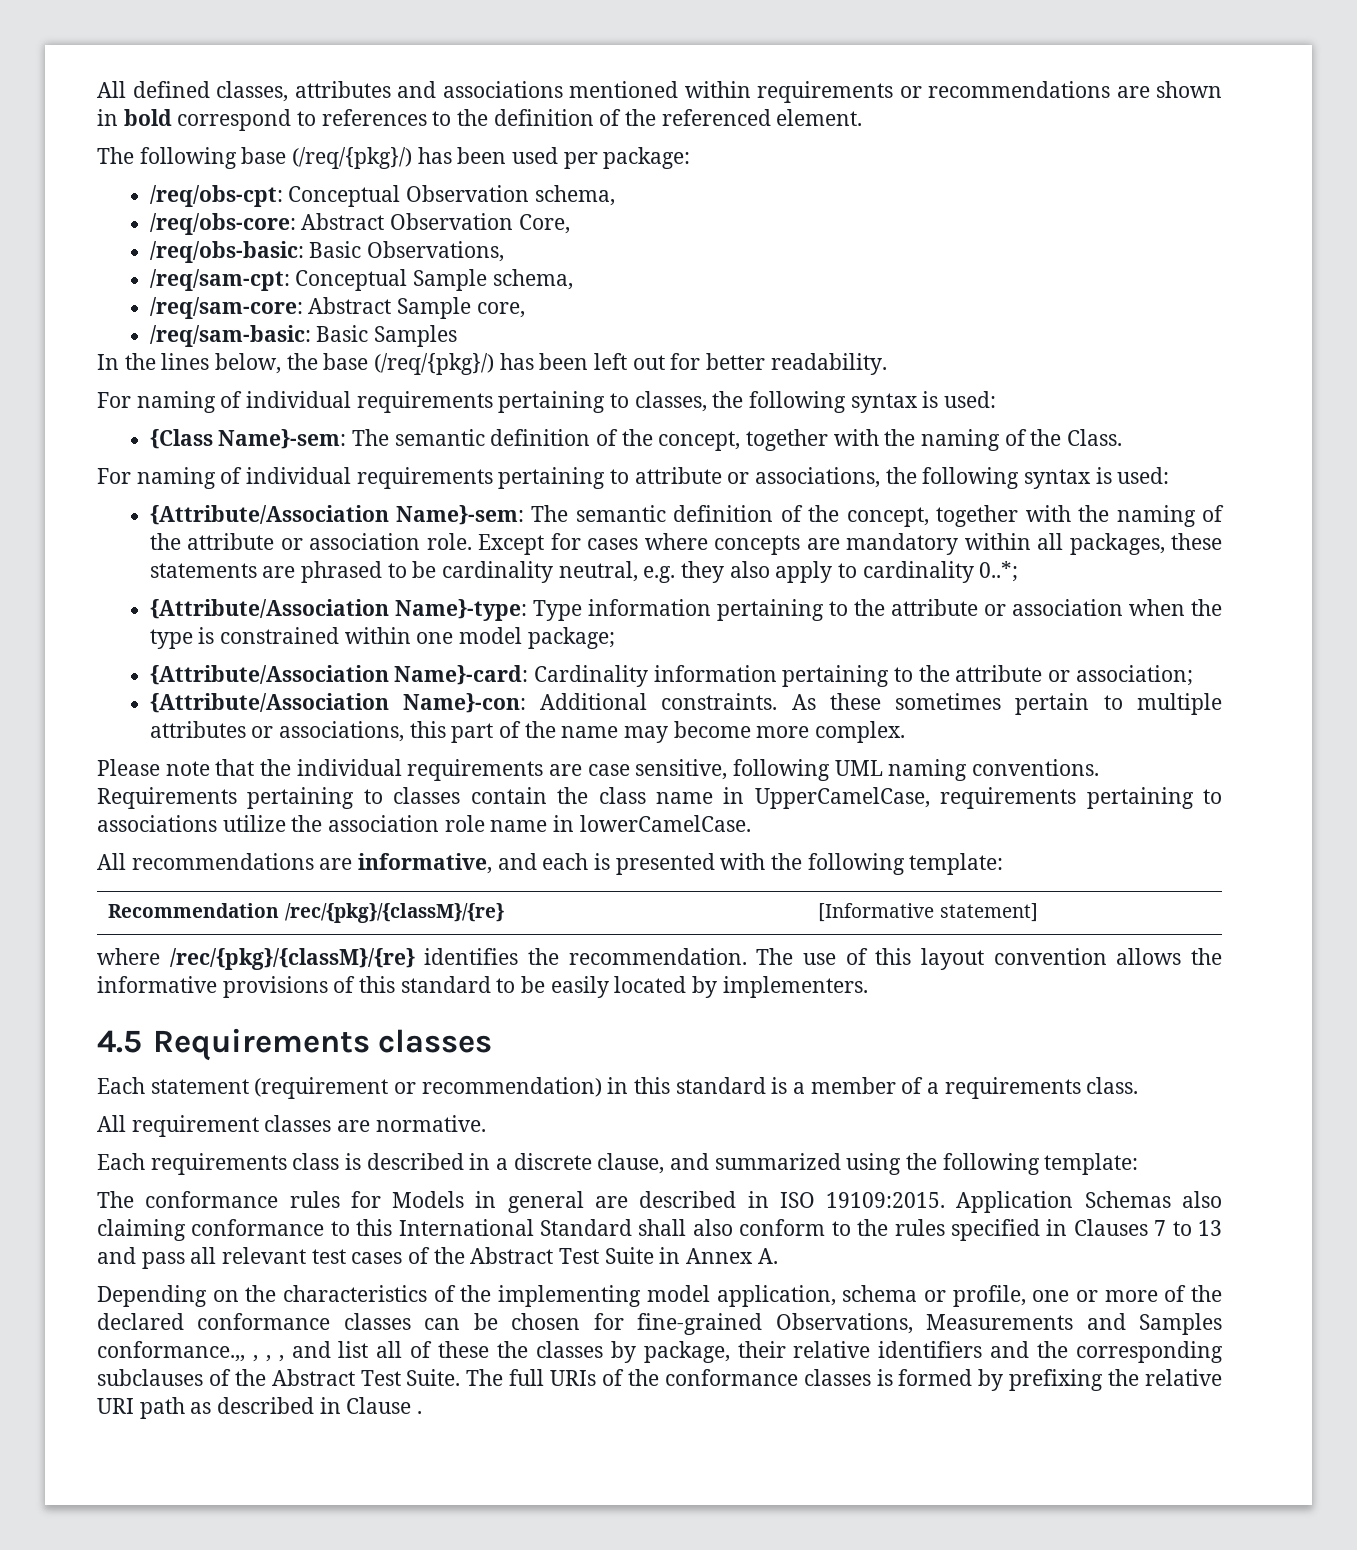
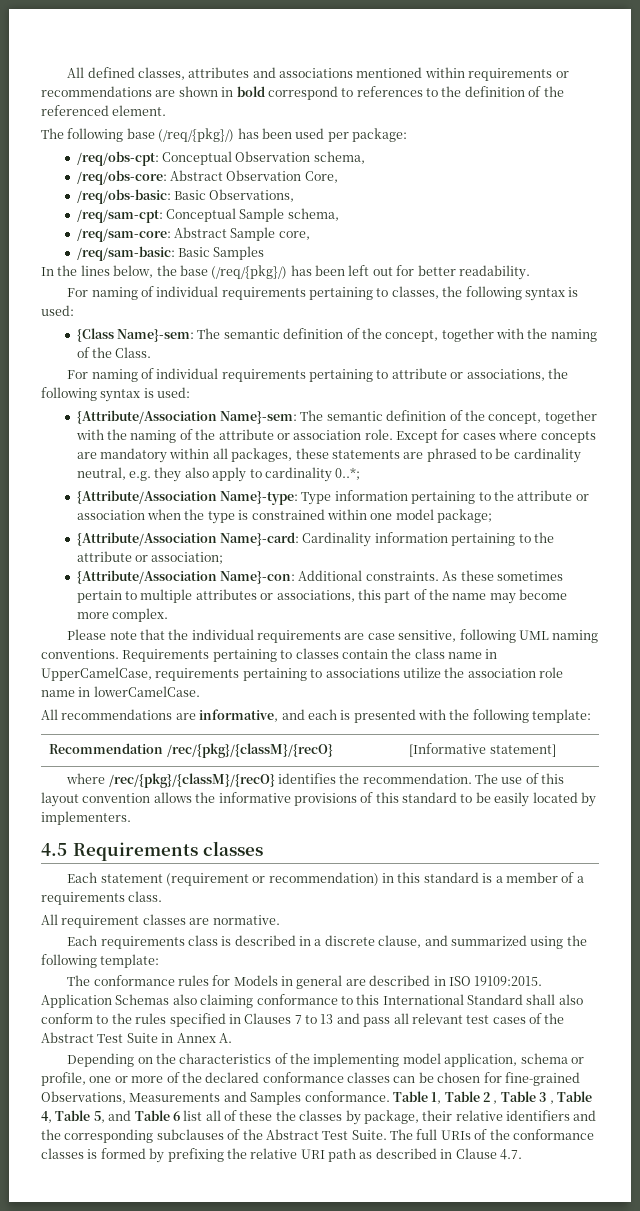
[284,903,504,923] /rec/{pkg}/{classM}/{re} -> [166,743,333,758] /rec/{pkg}/{classM}/{recO}
[169,948,415,970] /rec/{pkg}/{classM}/{re} -> [108,773,275,788] /rec/{pkg}/{classM}/{recO}
[97,1341,331,1362] conformance.,, , , , and -> [304,1091,592,1104] [41,1110,180,1123] conformance. Table 1, Table 2 , Table 3 , Table 4, Table 5, and Table 6
[417,1411,423,1414] . -> [499,1149,522,1160] 4.7.

